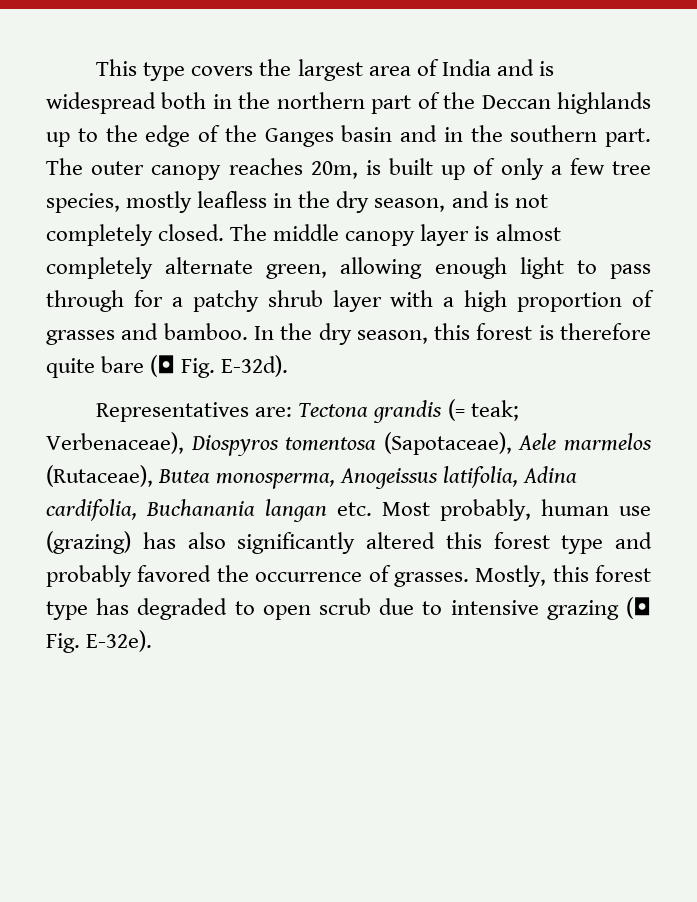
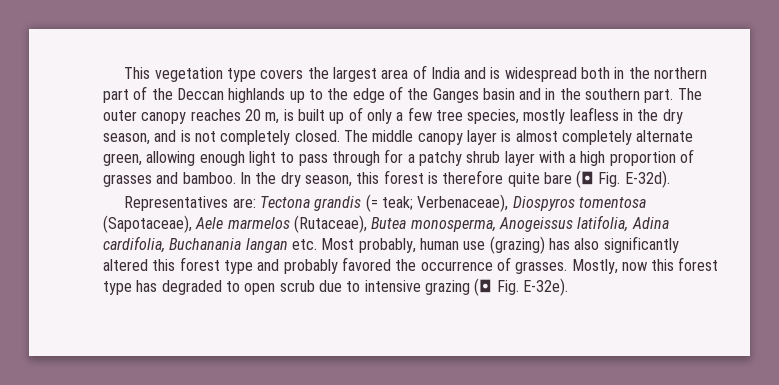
(138, 67) none -> [154,67,223,82] vegetation
[310,161,358,179] 20m, -> [244,109,280,124] 20 m,
(547, 576) none -> [621,262,647,271] now

